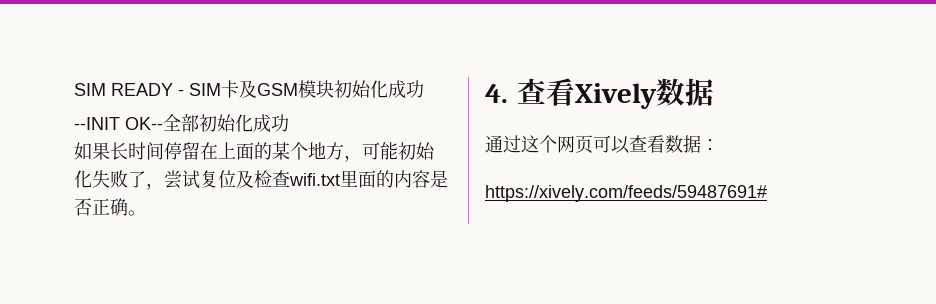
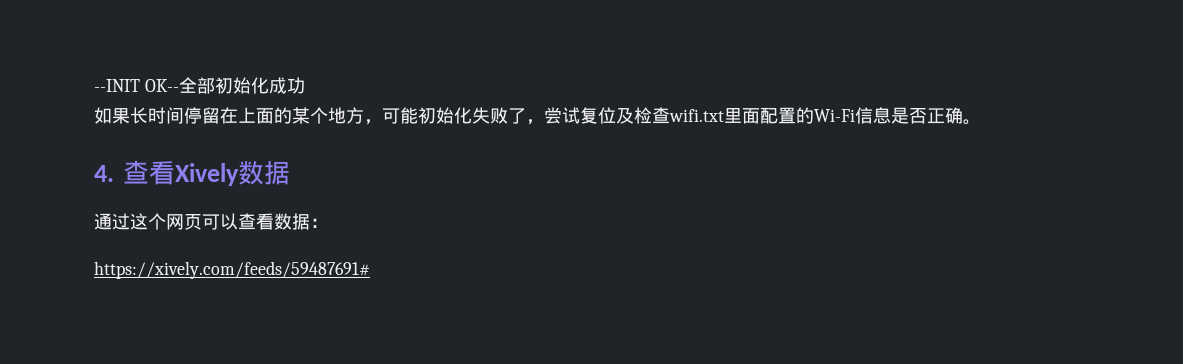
[74,80,424,98] SIM READY - SIM卡及GSM模块初始化成功 // -> (94, 85) none
[376,170,430,188] 的内容 -> [760,107,891,124] 配置的Wi-Fi信息

